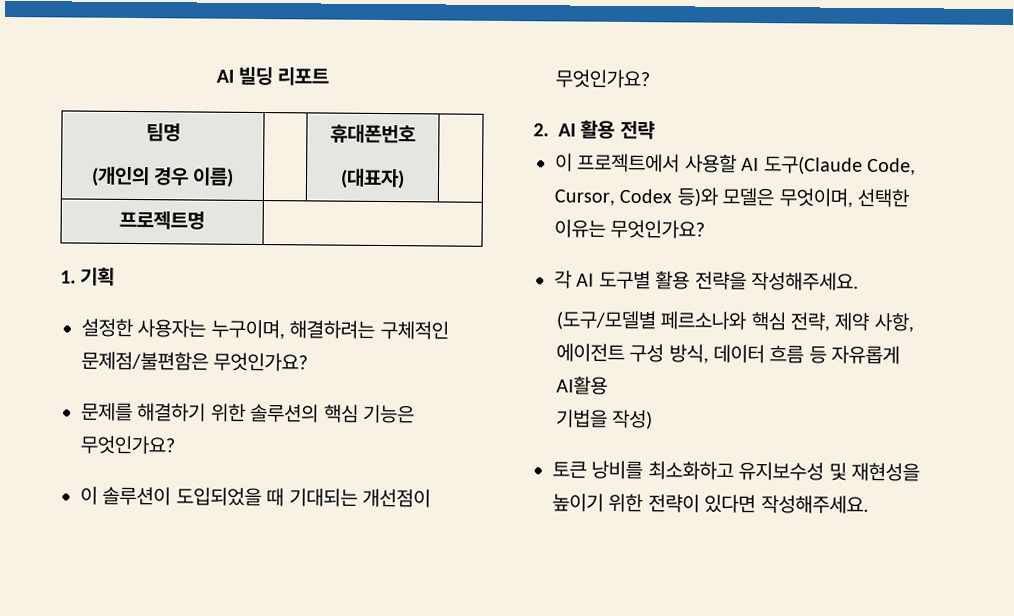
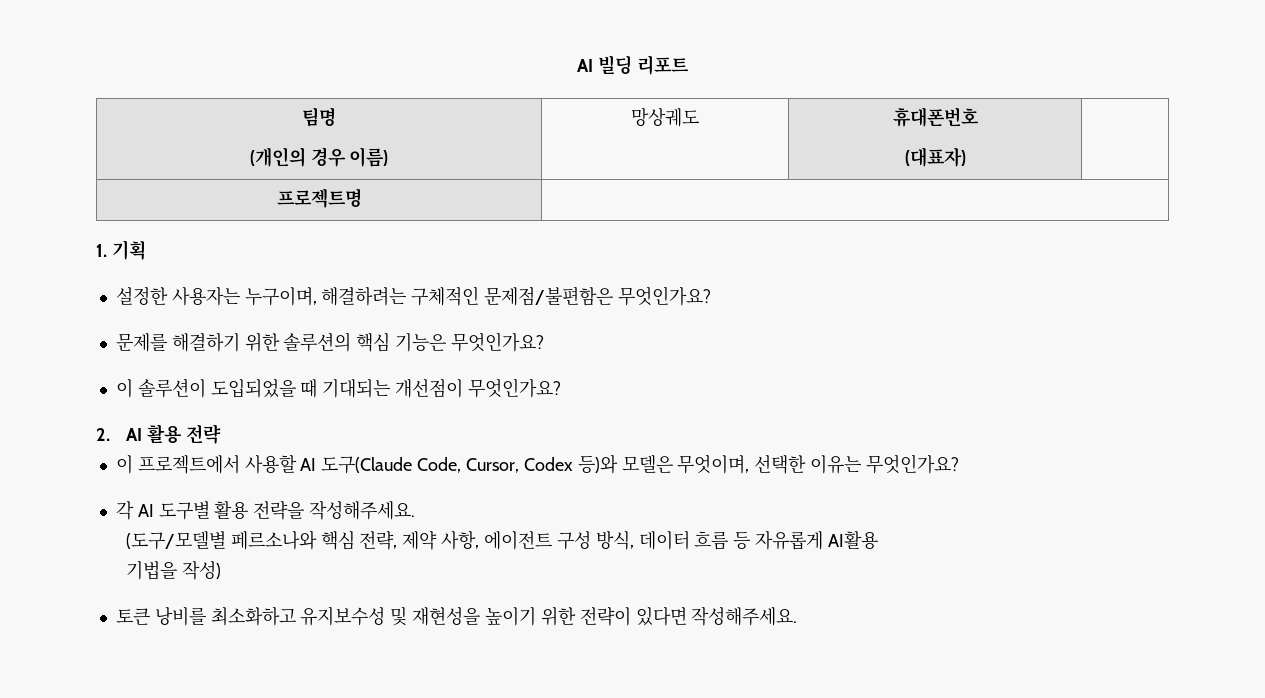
(235, 177) none -> [631,107,700,127] 망상궤도

